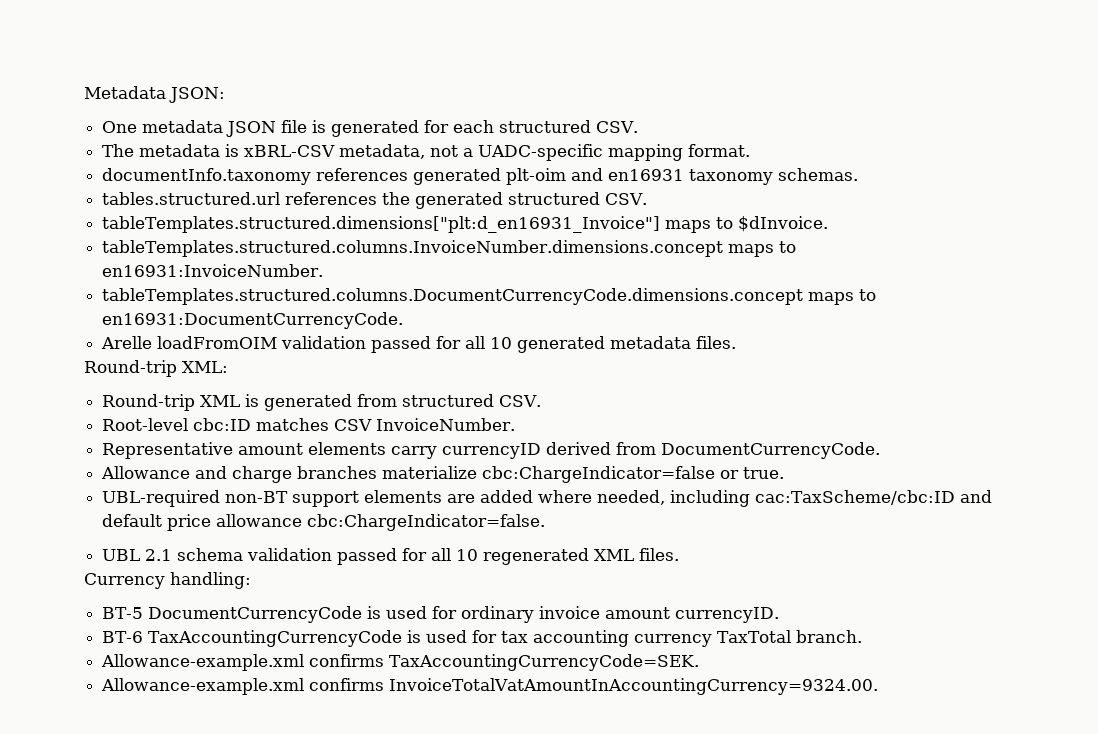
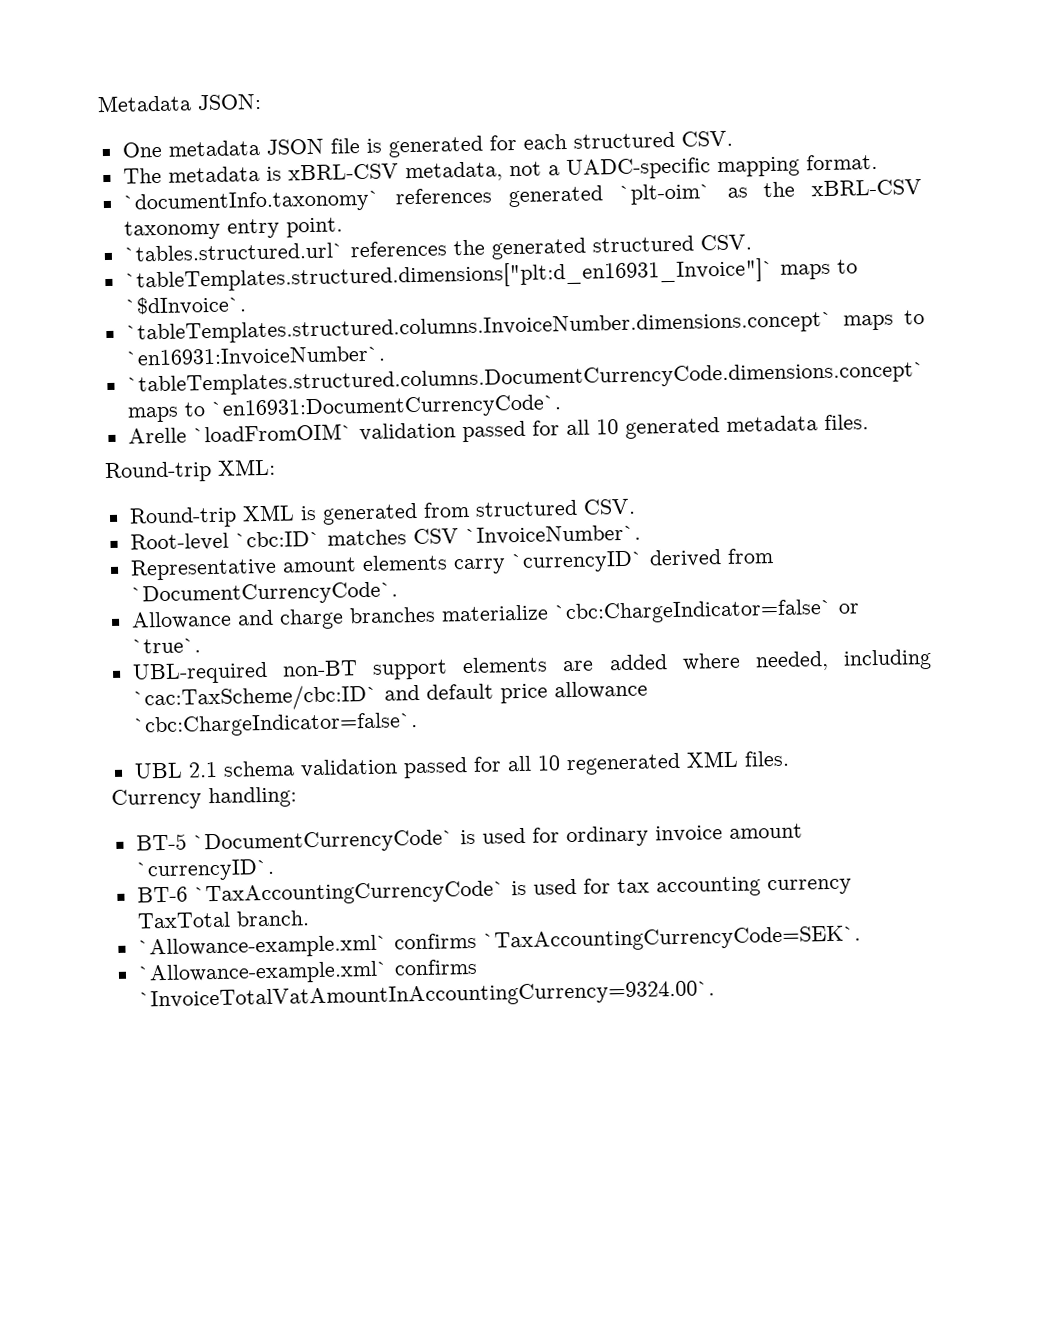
[102,168,312,185] documentInfo.taxonomy -> [122,189,381,215] `documentInfo.taxonomy`
[506,168,859,185] [102,192,281,205] plt-oim and en16931 taxonomy schemas. // tables.structured.url -> [618,179,923,205] [123,217,343,241] [123,242,344,262] `plt-oim` as the xBRL-CSV taxonomy entry point. // `tables.structured.url`
[102,216,829,233] [102,240,797,257] [102,264,324,277] [102,288,877,305] [102,312,404,329] tableTemplates.structured.dimensions["plt:d_en16931_Invoice"] maps to $dInvoice. // tableTemplates.structured.columns.InvoiceNumber.dimensions.concept maps to en16931:InvoiceNumber. // tableTemplates.structured.columns.DocumentCurrencyCode.dimensions.concept maps to en16931:DocumentCurrencyCode. -> [124,257,858,294] [124,295,247,316] [125,310,925,345] [125,345,386,368] [126,361,925,397] [126,394,562,423] `tableTemplates.structured.dimensions["plt:d_en16931_Invoice"]` maps to `$dInvoice`. // `tableTemplates.structured.columns.InvoiceNumber.dimensions.concept` maps to `en16931:InvoiceNumber`. // `tableTemplates.structured.columns.DocumentCurrencyCode.dimensions.concept` maps to `en16931:DocumentCurrencyCode`.
[157,336,278,349] loadFromOIM -> [192,423,353,443] `loadFromOIM`
[193,418,252,431] cbc:ID -> [234,530,321,548] `cbc:ID`
[376,418,516,431] InvoiceNumber. -> [464,524,641,546] `InvoiceNumber`.
[442,443,542,459] currencyID -> [510,550,644,574] `currencyID`
[661,442,881,459] DocumentCurrencyCode. -> [130,581,398,607] `DocumentCurrencyCode`.
[482,466,785,483] cbc:ChargeIndicator=false or true. -> [553,598,860,625] [131,638,201,654] `cbc:ChargeIndicator=false` or `true`.
[755,490,956,505] cac:TaxScheme/cbc:ID -> [132,683,378,713] `cac:TaxScheme/cbc:ID`
[307,514,546,531] cbc:ChargeIndicator=false. -> [132,712,418,738] `cbc:ChargeIndicator=false`.
[148,606,363,623] DocumentCurrencyCode -> [192,829,454,855] `DocumentCurrencyCode`
[675,607,780,623] currencyID. -> [135,858,275,882] `currencyID`.
[148,630,403,647] TaxAccountingCurrencyCode -> [193,880,505,907] `TaxAccountingCurrencyCode`
[101,654,700,671] [101,678,879,695] Allowance-example.xml confirms TaxAccountingCurrencyCode=SEK. // Allowance-example.xml confirms InvoiceTotalVatAmountInAccountingCurrency=9324.00. -> [137,925,861,960] [137,958,478,986] [138,980,715,1012] `Allowance-example.xml` confirms `TaxAccountingCurrencyCode=SEK`. // `Allowance-example.xml` confirms `InvoiceTotalVatAmountInAccountingCurrency=9324.00`.

